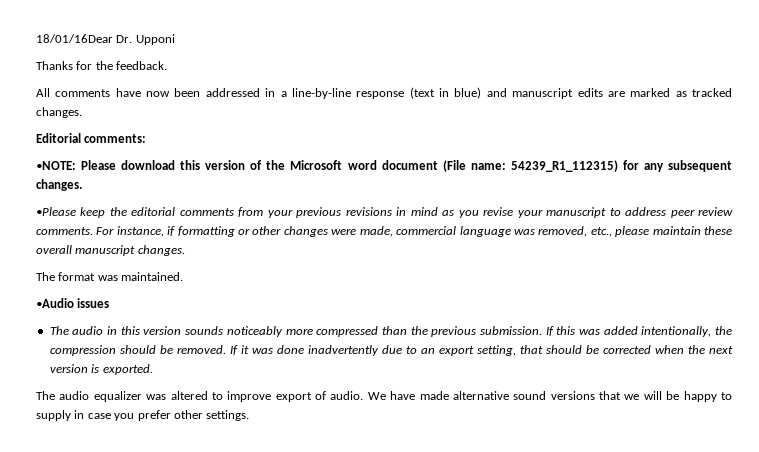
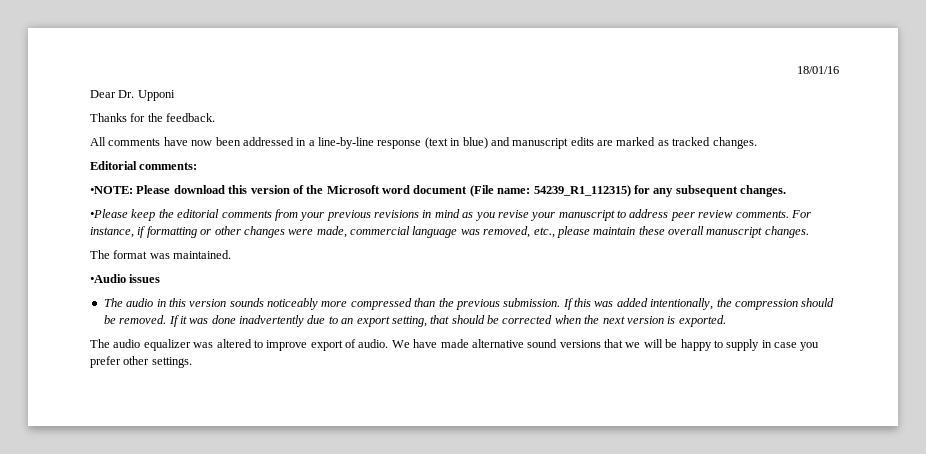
[36,34,113,43] 18/01/16Dear -> [797,66,839,74] [90,90,116,98] 18/01/16 // Dear

